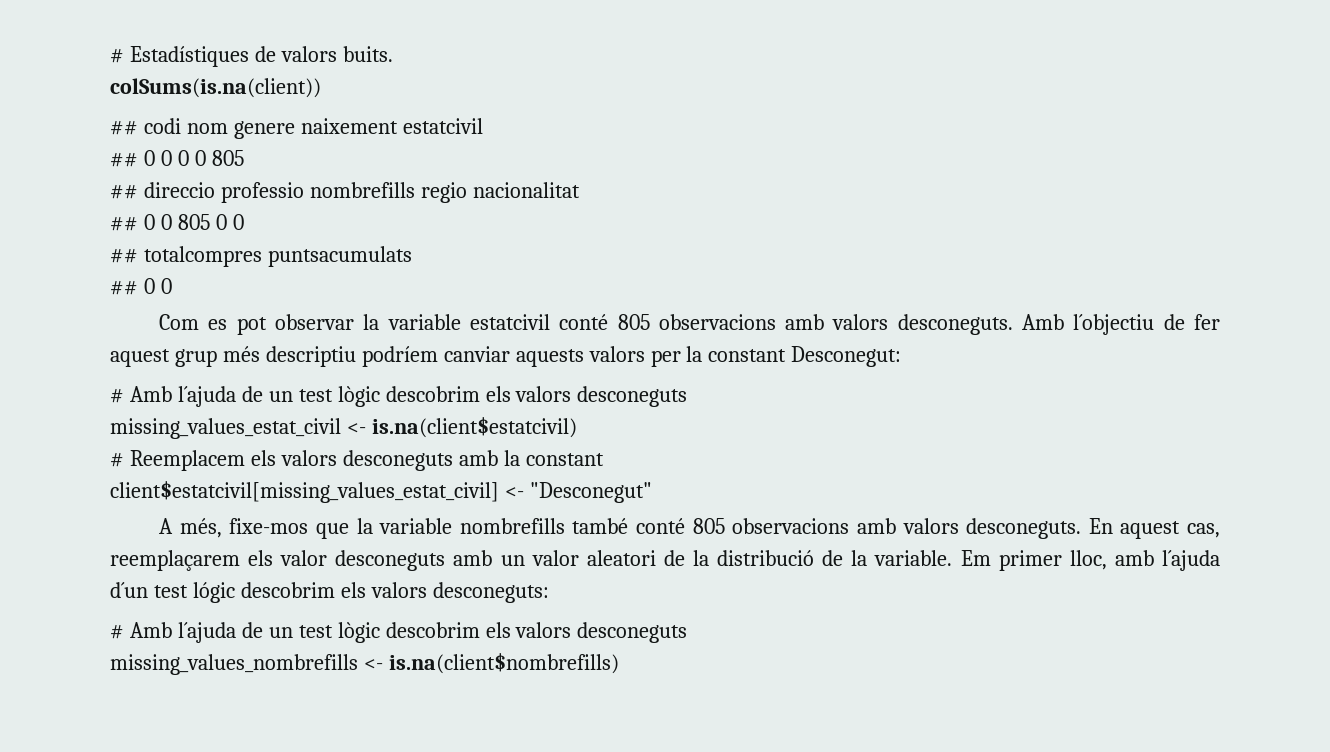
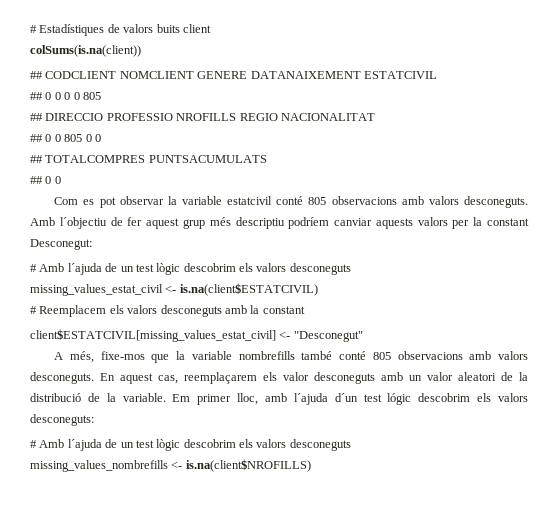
[342,46,393,62] buits. -> [156,24,211,33] buits client
[143,118,483,139] codi nom genere naixement estatcivil -> [45,71,437,79] CODCLIENT NOMCLIENT GENERE DATANAIXEMENT ESTATCIVIL
[143,182,580,203] direccio professio nombrefills regio nacionalitat -> [45,113,375,121] DIRECCIO PROFESSIO NROFILLS REGIO NACIONALITAT
[143,246,412,267] totalcompres puntsacumulats -> [45,155,267,163] TOTALCOMPRES PUNTSACUMULATS
[371,417,577,438] is.na(client$estatcivil) -> [179,283,318,296] is.na(client$ESTATCIVIL)
[110,481,499,503] client$estatcivil[missing_values_estat_civil] -> [30,329,276,342] client$ESTATCIVIL[missing_values_estat_civil]
[388,653,619,674] is.na(client$nombrefills) -> [185,459,311,472] is.na(client$NROFILLS)

